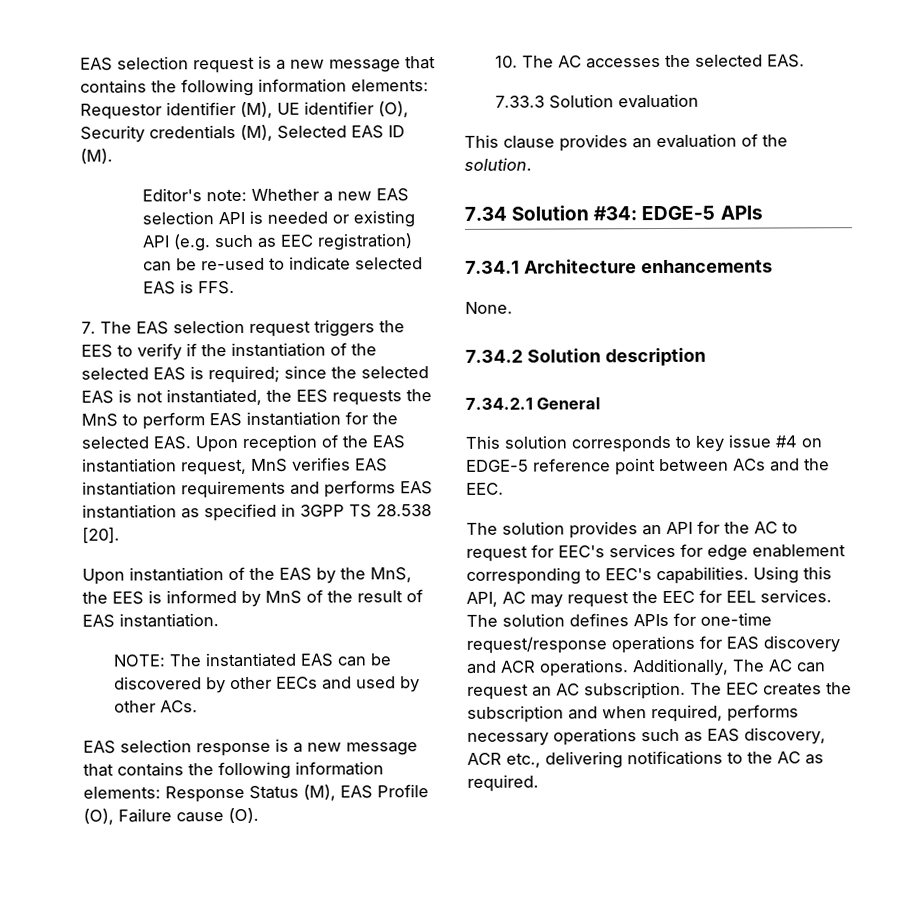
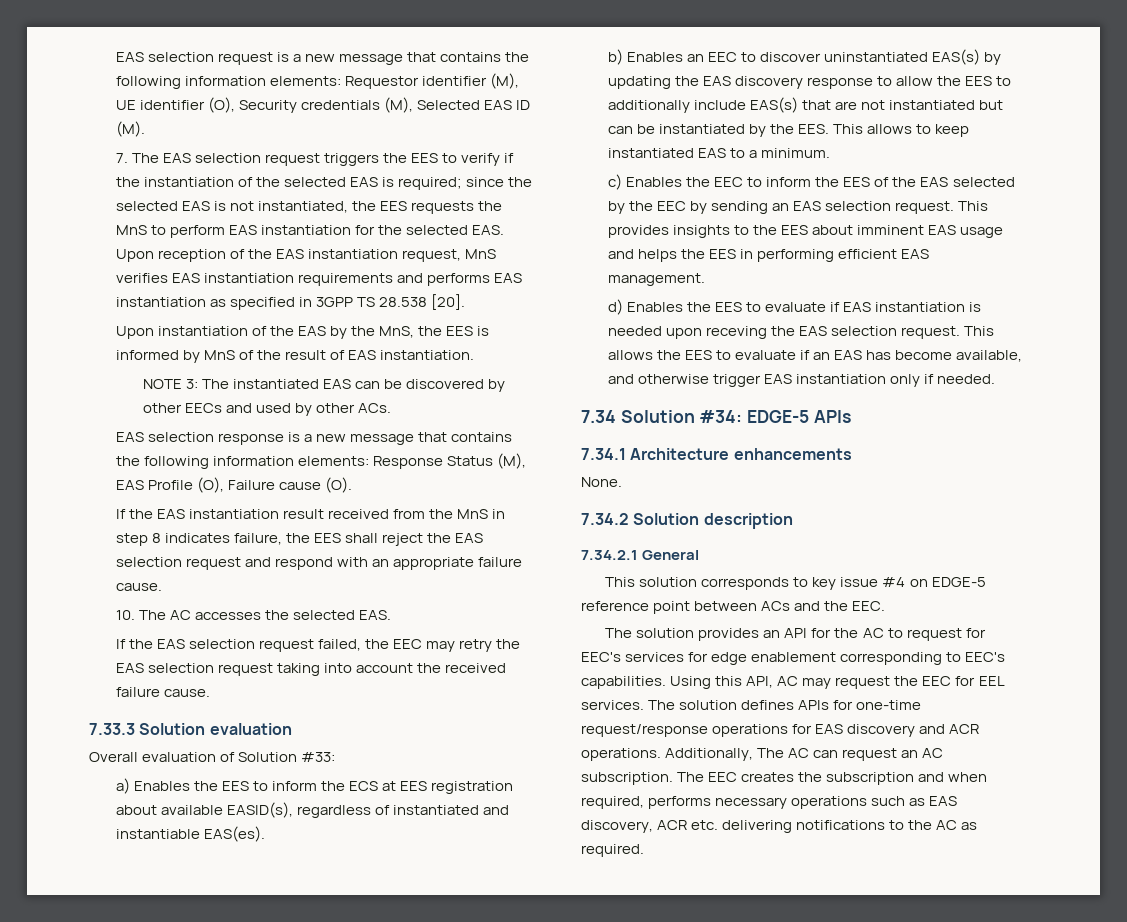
[141,188,409,202] [141,210,415,228] [141,233,413,252] [142,256,423,272] [142,280,235,295] // Editor's note: Whether a new EAS selection API is needed or existing API (e.g. such as EEC registration) can be re-used to indicate selected EAS is FFS. -> (145, 129) none
[112,654,166,667] NOTE: -> [142,379,199,389] NOTE 3:
(259, 815) none -> [115,509,506,519] [115,533,484,546] [115,557,523,570] [115,583,162,591] // If the EAS instantiation result received from the MnS in step 8 indicates failure, the EES shall reject the EAS selection request and respond with an appropriate failure cause.
[494,93,699,109] [464,133,788,152] [464,157,532,171] 7.33.3 Solution evaluation // This clause provides an evaluation of the solution. -> [115,639,521,652] [115,663,507,676] [115,687,211,697] [89,723,292,735] [89,752,336,762] [115,778,514,794] [115,802,510,818] [115,826,266,842] [607,49,1002,65] [607,76,1012,89] [607,97,1004,113] [607,124,970,137] [607,148,831,158] [607,174,1015,190] [607,201,989,214] [607,225,1004,238] [607,249,930,262] [607,273,705,286] [607,299,982,315] [607,326,995,339] [607,350,1023,362] [607,374,996,387] If the EAS selection request failed, the EEC may retry the EAS selection request taking into account the received failure cause. // 7.33.3 Solution evaluation // Overall evaluation of Solution #33: // a) Enables the EES to inform the ECS at EES registration about available EASID(s), regardless of instantiated and instantiable EAS(es). // b) Enables an EEC to discover uninstantiated EAS(s) by updating the EAS discovery response to allow the EES to additionally include EAS(s) that are not instantiated but can be instantiated by the EES. This allows to keep instantiated EAS to a minimum. // c) Enables the EEC to inform the EES of the EAS selected by the EEC by sending an EAS selection request. This provides insights to the EES about imminent EAS usage and helps the EES in performing efficient EAS management. // d) Enables the EES to evaluate if EAS instantiation is needed upon receving the EAS selection request. This allows the EES to evaluate if an EAS has become available, and otherwise trigger EAS instantiation only if needed.
[506,752,541,768] etc., -> [691,820,719,830] etc.

